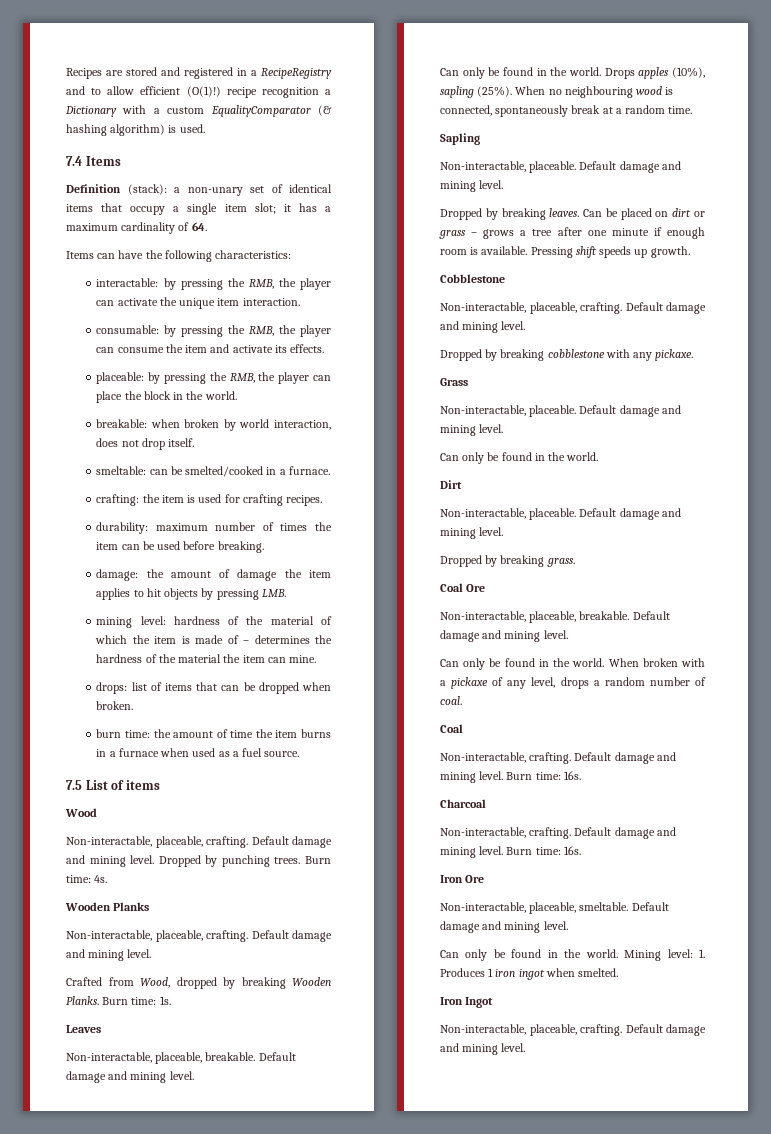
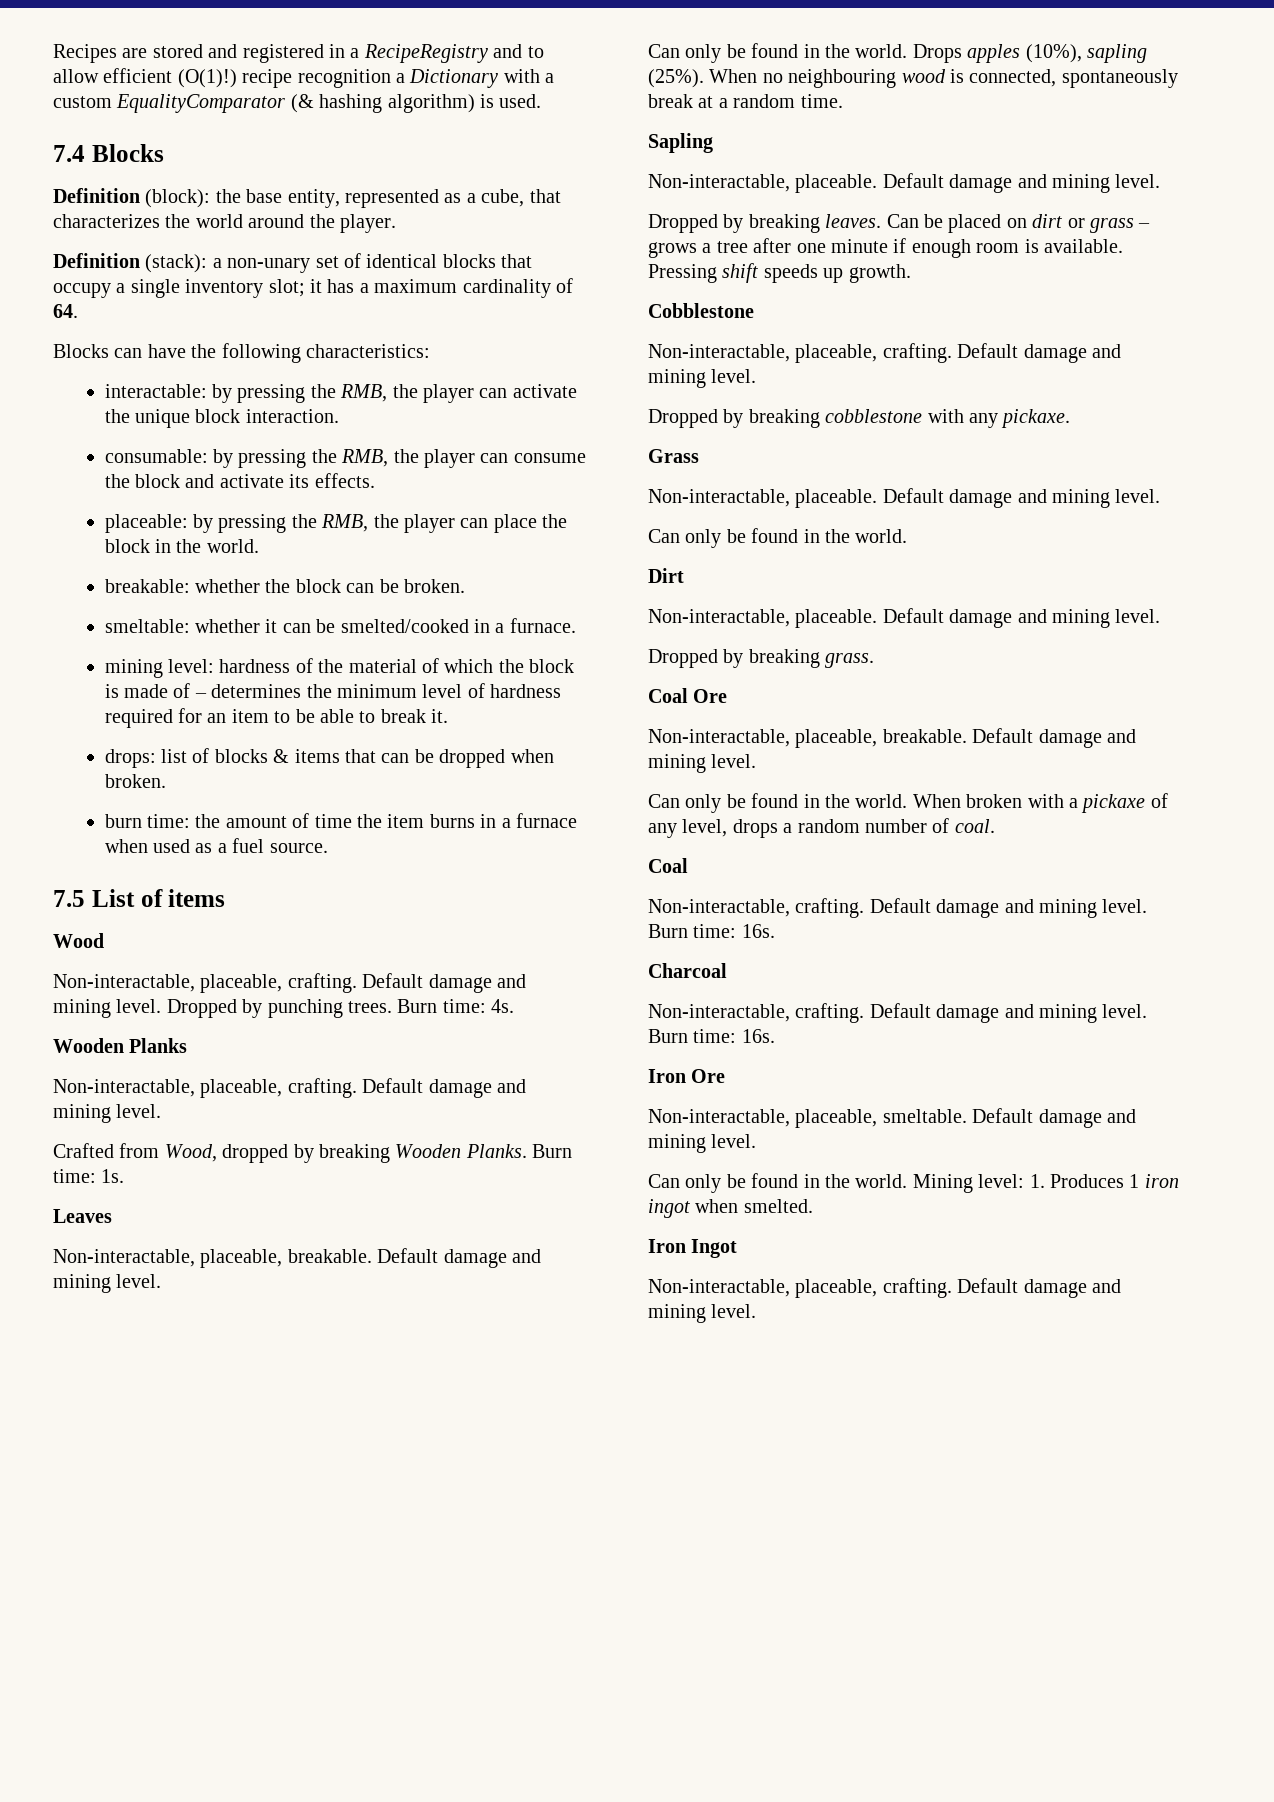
[85,156,121,166] Items -> [91,144,164,162] [53,188,561,208] [53,214,396,233] Blocks // Definition (block): the base entity, represented as a cube, that characterizes the world around the player.
[66,204,93,212] items -> [442,254,496,268] blocks
[224,204,247,212] item -> [185,279,264,298] inventory
[66,251,94,259] Items -> [53,344,109,358] Blocks
[217,298,240,306] item -> [195,409,241,423] block
[185,345,208,353] item -> [135,474,181,488] block
[150,419,331,431] [96,438,195,450] when broken by world interaction, does not drop itself. -> [195,579,466,593] whether the block can be broken.
(147, 470) none -> [195,619,278,633] whether it
[96,494,323,506] [96,522,332,534] [96,541,264,553] [96,569,331,581] [96,588,286,600] // crafting: the item is used for crafting recipes. // durability: maximum number of times the item can be used before breaking. // damage: the amount of damage the item applies to hit objects by pressing LMB. -> (576, 625) none
[154,636,177,644] item -> [529,659,575,673] block
[96,654,317,663] hardness of the material the item can mine. -> [337,683,562,698] [104,708,449,728] minimum level of hardness required for an item to be able to break it.
(162, 686) none -> [214,749,290,763] blocks &

